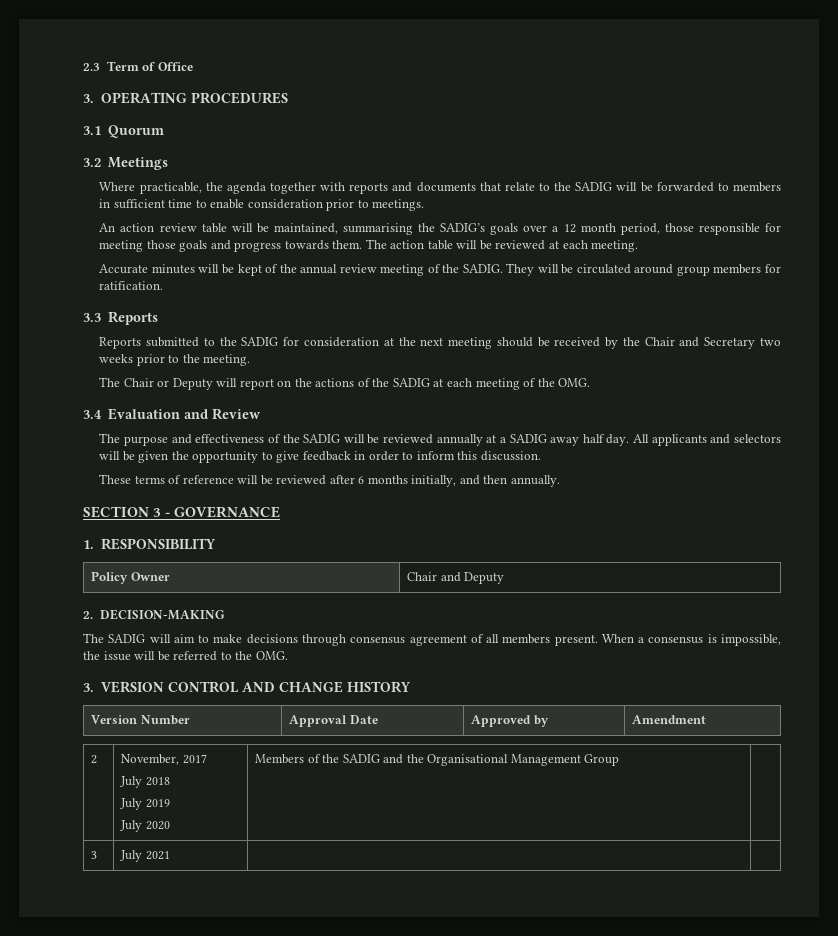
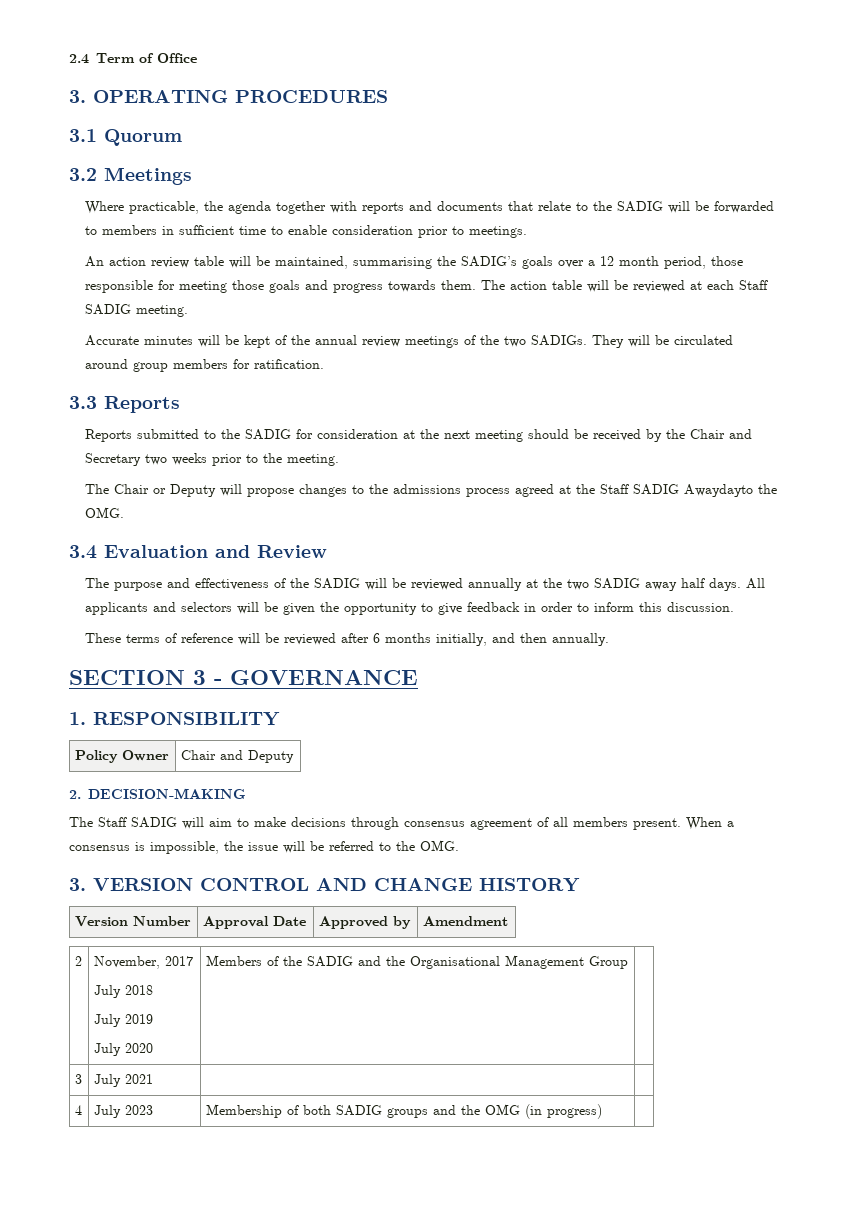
[83,63,100,71] 2.3 -> [69,54,89,64] 2.4
(588, 244) none -> [738,280,768,290] [84,304,131,315] Staff SADIG
[380,264,503,276] meeting of the SADIG. -> [404,335,587,348] meetings of the two SADIGs.
[239,378,537,390] report on the actions of the SADIG at each meeting of -> [246,484,753,497] propose changes to the admissions process agreed at the Staff SADIG Awaydayto
[499,437,506,443] a -> [542,578,589,590] the two
[606,434,630,446] day. -> [708,578,741,591] days.
(104, 638) none -> [98,817,127,827] Staff
(170, 855) none -> [74,1105,82,1115] [93,1105,153,1118] [205,1104,602,1119] // 4 | July 2023 | Membership of both SADIG groups and the OMG (in progress) |

